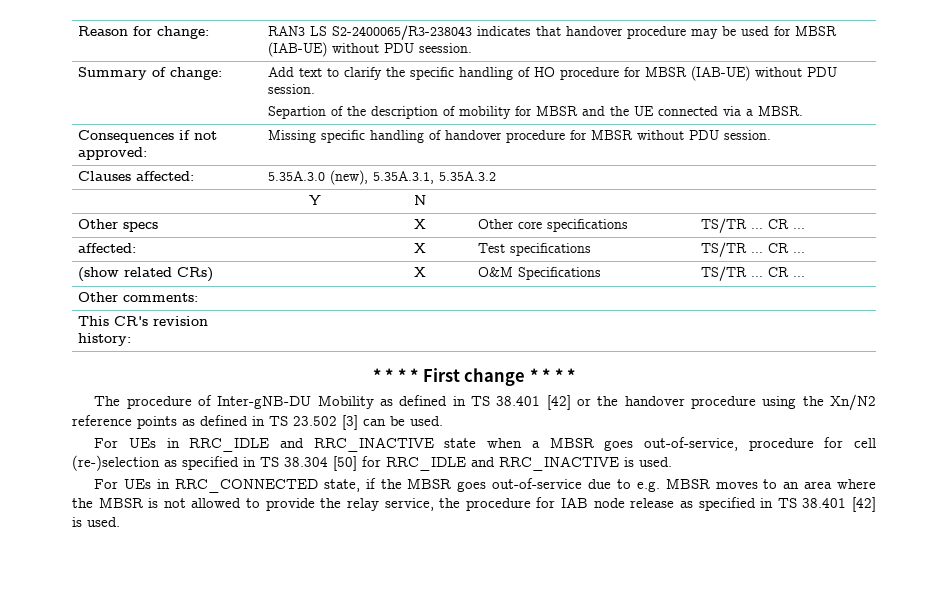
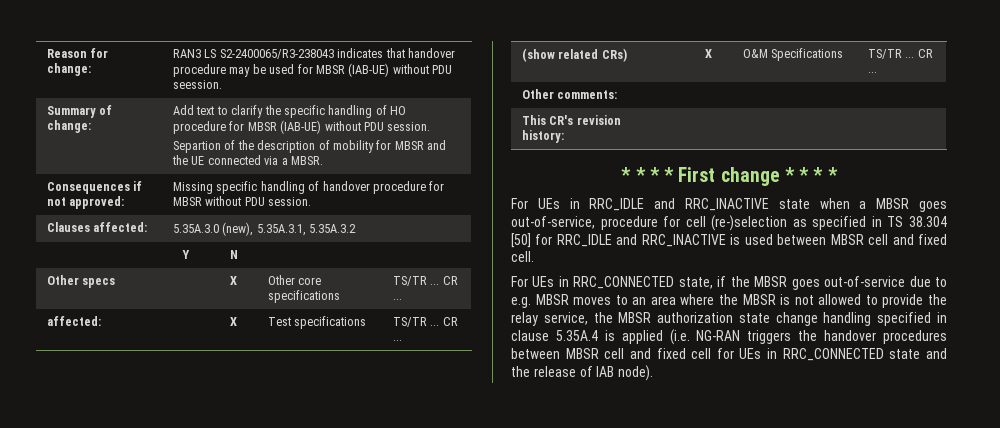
[94,394,876,411] [72,415,443,430] // The procedure of Inter-gNB-DU Mobility as defined in TS 38.401 [42] or the handover procedure using the Xn/N2 reference points as defined in TS 23.502 [3] can be used. -> (838, 174) none
[639,457,672,467] used. -> [744,234,947,245] [511,251,534,262] used between MBSR cell and fixed cell.
[465,497,876,512] [72,517,120,527] procedure for IAB node release as specified in TS 38.401 [42] is used. -> [618,312,947,326] [511,329,947,345] [511,348,947,361] [511,365,654,381] MBSR authorization state change handling specified in clause 5.35A.4 is applied (i.e. NG-RAN triggers the handover procedures between MBSR cell and fixed cell for UEs in RRC_CONNECTED state and the release of IAB node).

